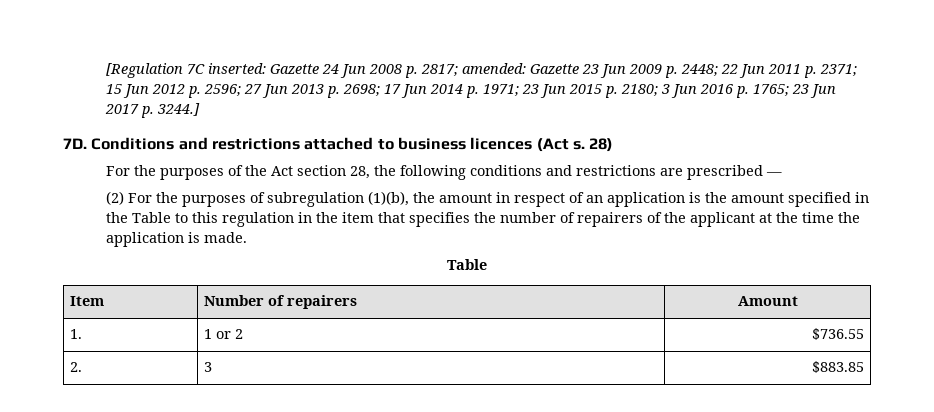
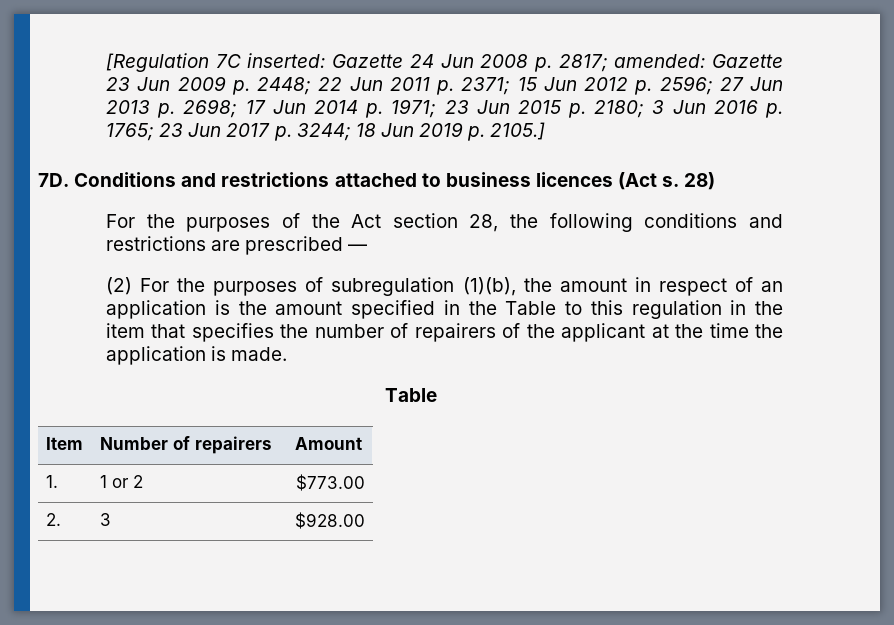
[157,103,201,116] 3244.] -> [296,122,546,141] 3244; 18 Jun 2019 p. 2105.]
[811,328,864,340] $736.55 -> [295,474,365,491] $773.00
[811,361,864,373] $883.85 -> [294,512,365,529] $928.00

